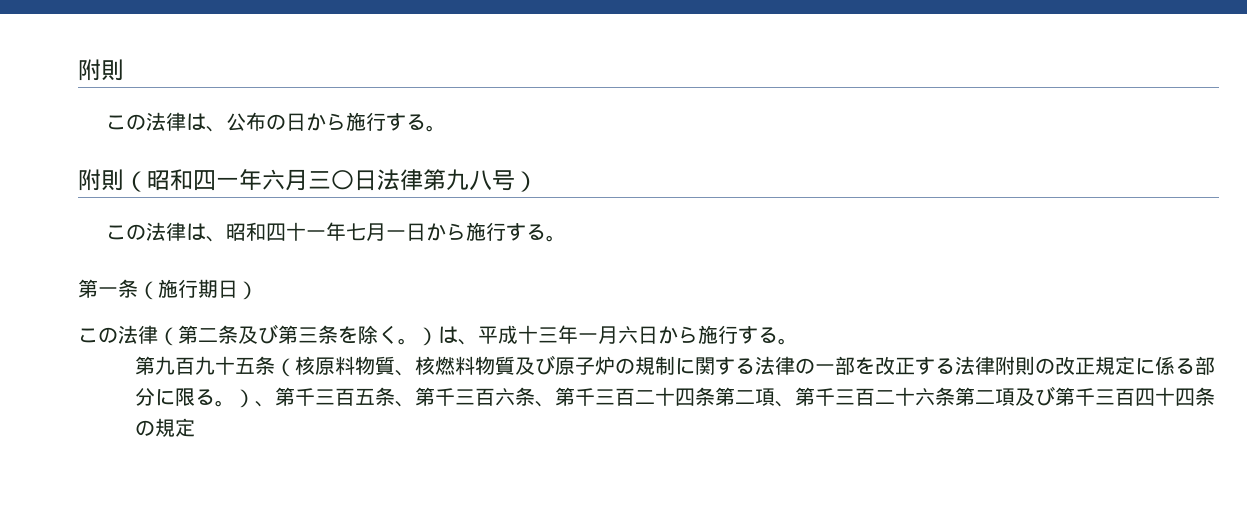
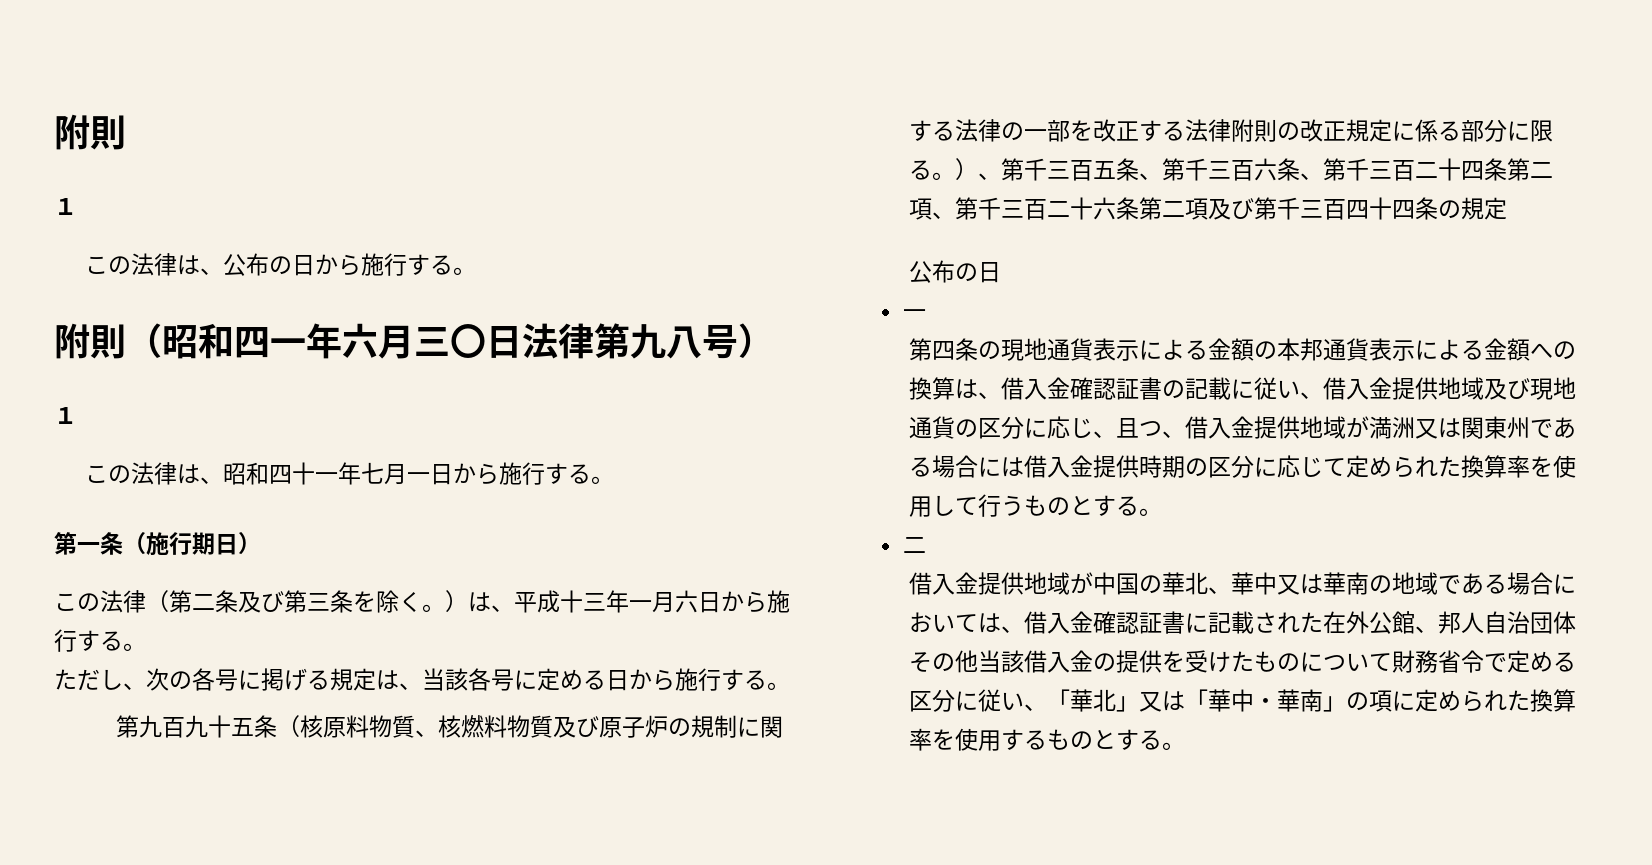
[78,59,124,81] 附則 -> [54,114,126,150] [54,198,77,215] 附則 // １
(538, 181) none -> [54,407,77,424] // １
(798, 341) none -> [54,668,790,691] // ただし、次の各号に掲げる規定は、当該各号に定める日から施行する。
(195, 427) none -> [908,260,1001,283] [903,309,927,319] [908,338,1576,361] [908,377,1576,400] [908,416,1576,439] [908,455,1576,478] [908,494,1162,517] [903,537,927,553] [908,572,1576,595] [908,611,1576,634] [908,650,1576,673] [908,689,1576,712] [908,728,1185,751] // 公布の日 // 一 // 第四条の現地通貨表示による金額の本邦通貨表示による金額への換算は、借入金確認証書の記載に従い、借入金提供地域及び現地通貨の区分に応じ、且つ、借入金提供地域が満洲又は関東州である場合には借入金提供時期の区分に応じて定められた換算率を使用して行うものとする。 // 二 // 借入金提供地域が中国の華北、華中又は華南の地域である場合においては、借入金確認証書に記載された在外公館、邦人自治団体その他当該借入金の提供を受けたものについて財務省令で定める区分に従い、「華北」又は「華中・華南」の項に定められた換算率を使用するものとする。

